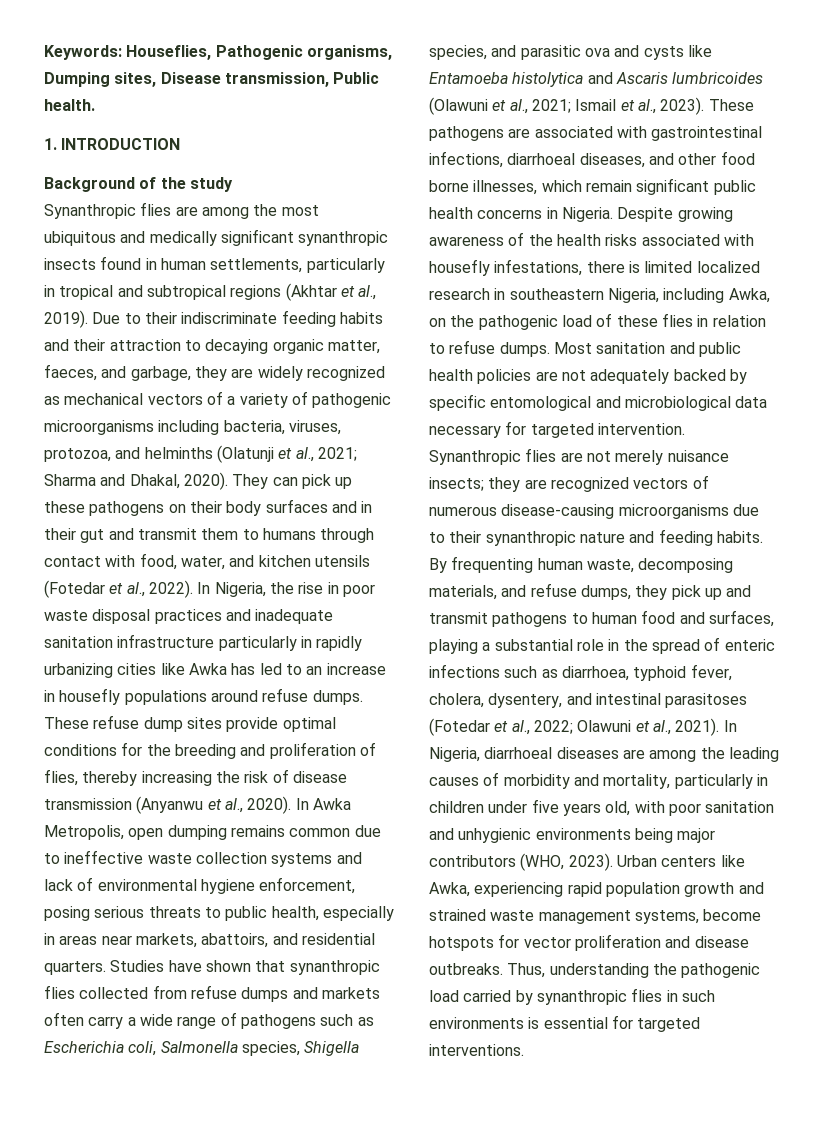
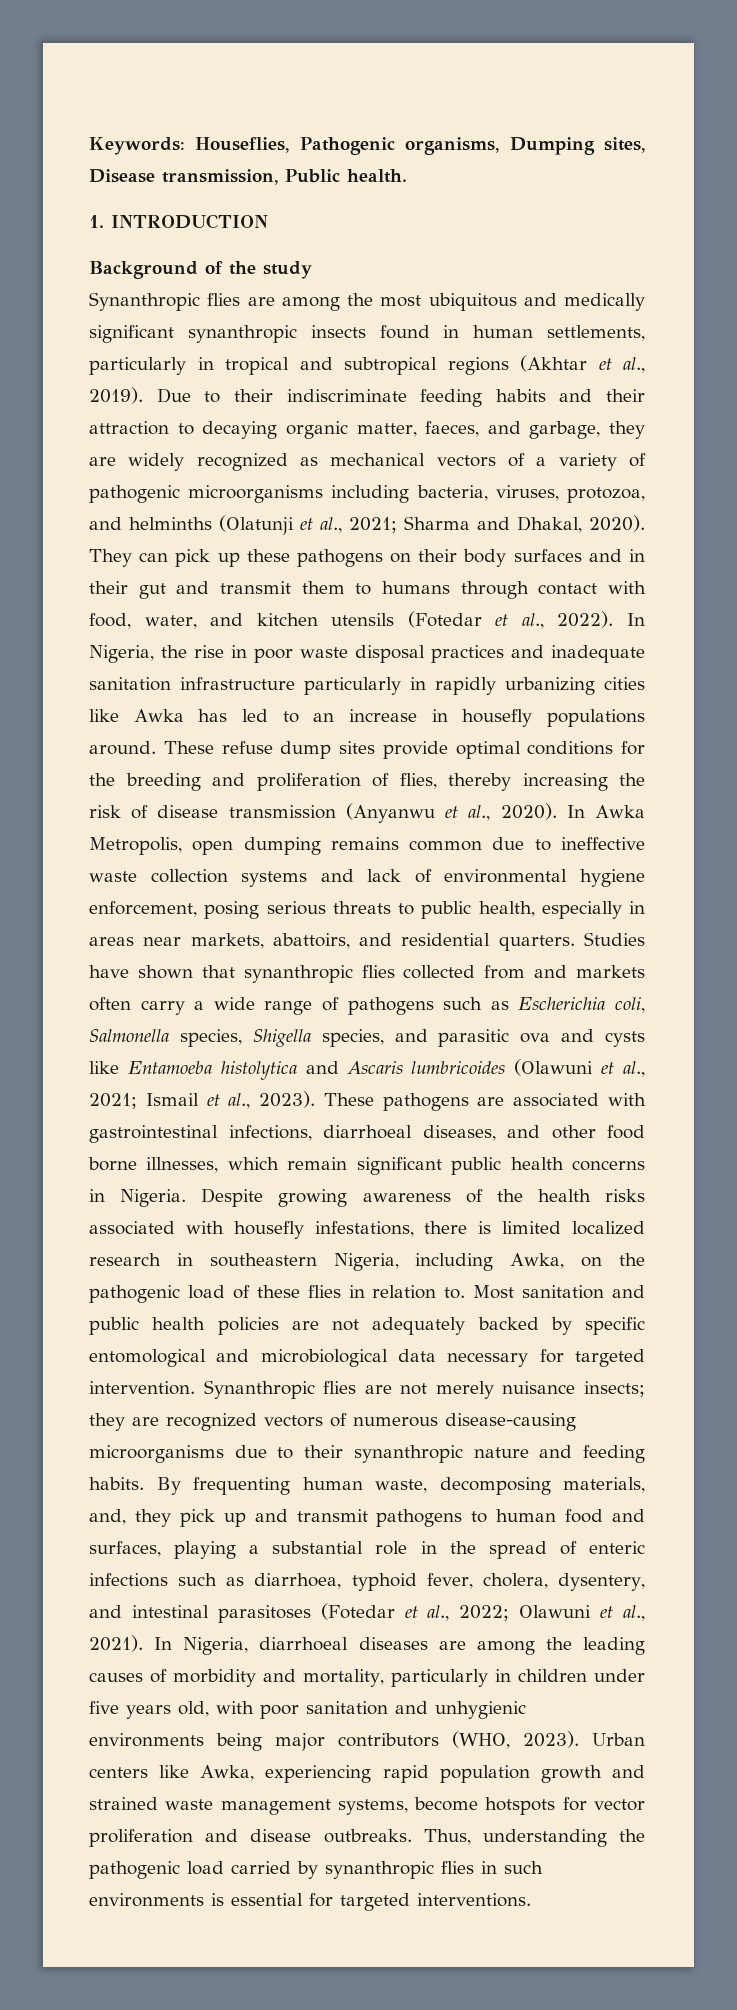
[210,688,363,705] around refuse dumps. -> [89,741,156,755] around.
[190,985,289,1002] refuse dumps -> (526, 972) none
[429,340,550,357] to refuse dumps. -> [444,1287,466,1299] to.
[501,583,631,600] and refuse dumps, -> [89,1509,126,1525] and,

